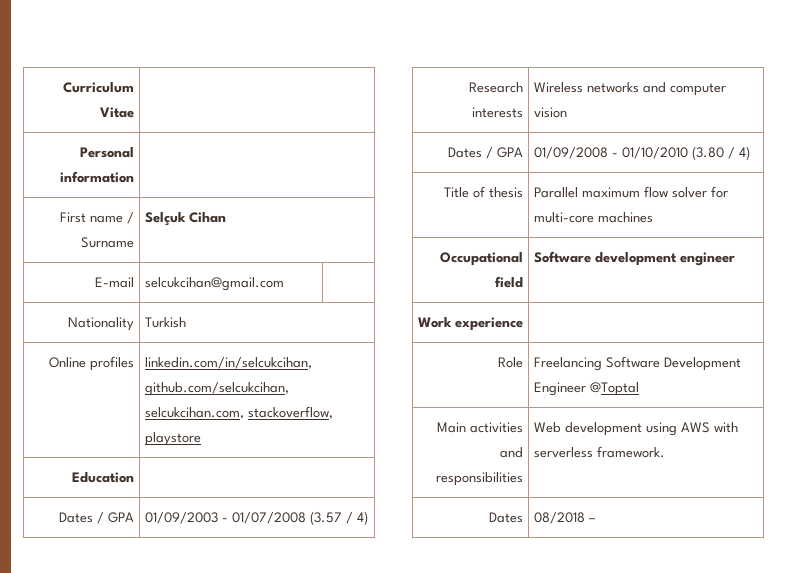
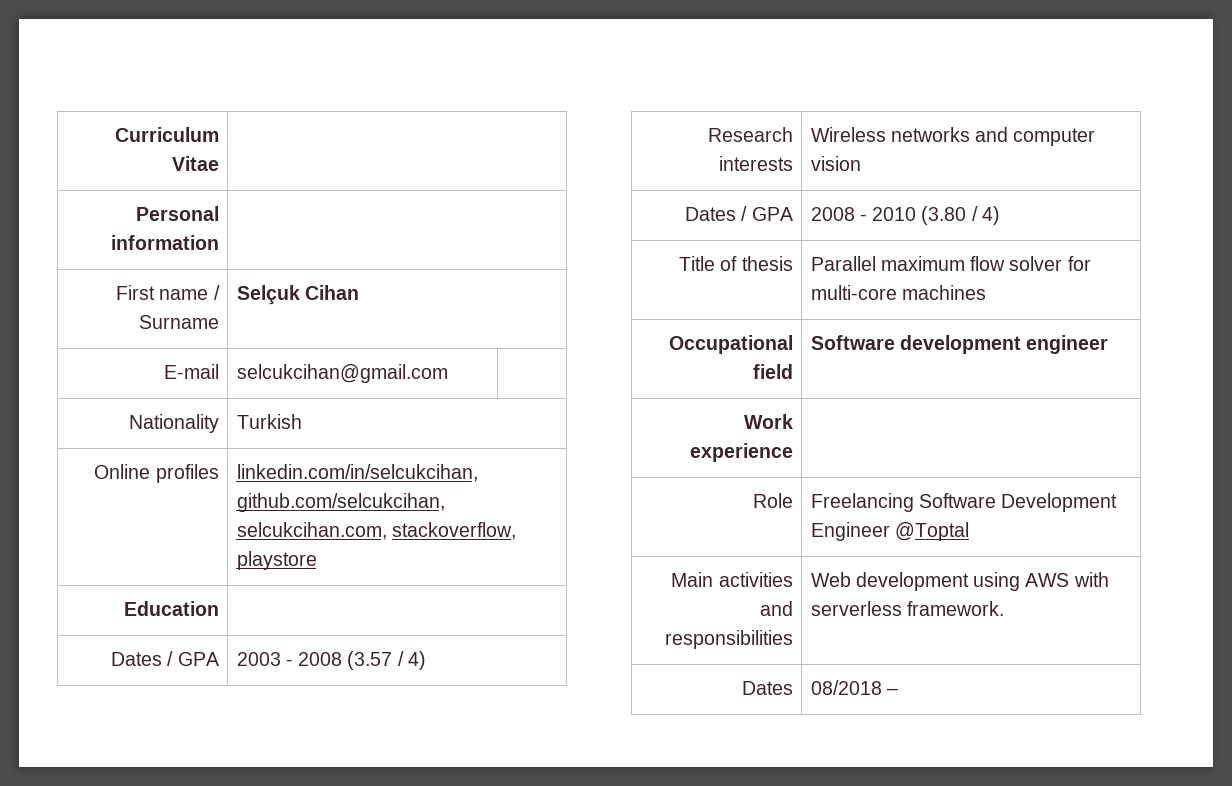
[144,512,306,524] 01/09/2003 - 01/07/2008 -> [236,652,343,666] 2003 - 2008
[533,147,688,159] 01/09/2008 - 01/10/2010 -> [810,207,917,221] 2008 - 2010

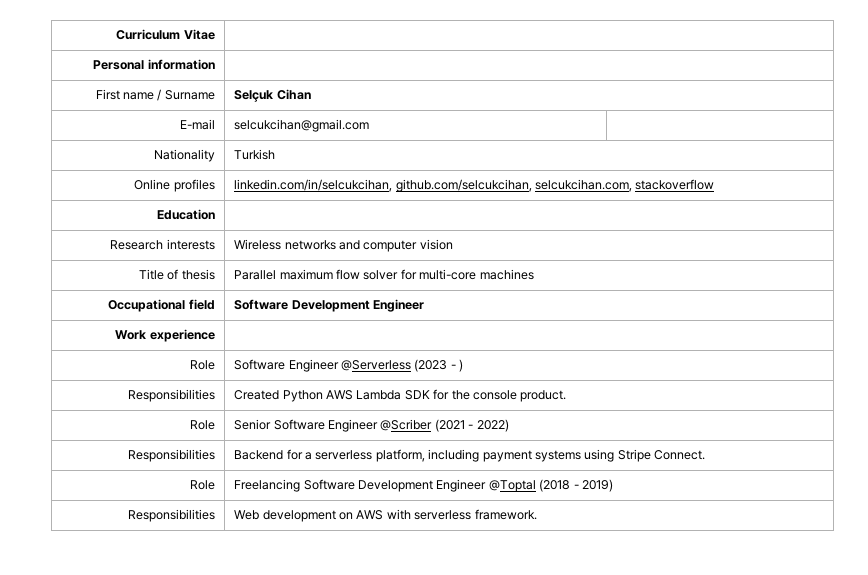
[391,522,516,540] [236,551,317,570] stackoverflow, playstore -> [635,179,715,190] stackoverflow
[110,651,219,666] [236,651,426,670] // Dates / GPA | 2003 - 2008 (3.57 / 4) -> (215, 214) none
[684,206,793,221] [810,206,1000,225] // Dates / GPA | 2008 - 2010 (3.80 / 4) -> (453, 244) none
[899,335,1109,354] development engineer -> [291,299,425,312] Development Engineer
(793, 452) none -> [189,360,215,370] [234,359,464,372] [127,389,215,402] [234,389,567,402] [189,420,215,430] [234,419,509,432] [127,449,215,462] [234,449,706,462] // Role | Software Engineer @Serverless (2023 - ) // Responsibilities | Created Python AWS Lambda SDK for the console product. // Role | Senior Software Engineer @Scriber (2021 - 2022) // Responsibilities | Backend for a serverless platform, including payment systems using Stripe Connect.
[671,572,793,587] [759,601,793,616] [664,630,793,649] // Main activities and responsibilities -> [539,479,613,492] [127,509,215,522] (2018 - 2019) // Responsibilities
[973,572,1021,591] using -> [339,512,354,520] on
[741,681,793,695] [810,680,898,695] // Dates | 08/2018 – -> (537, 514) none

